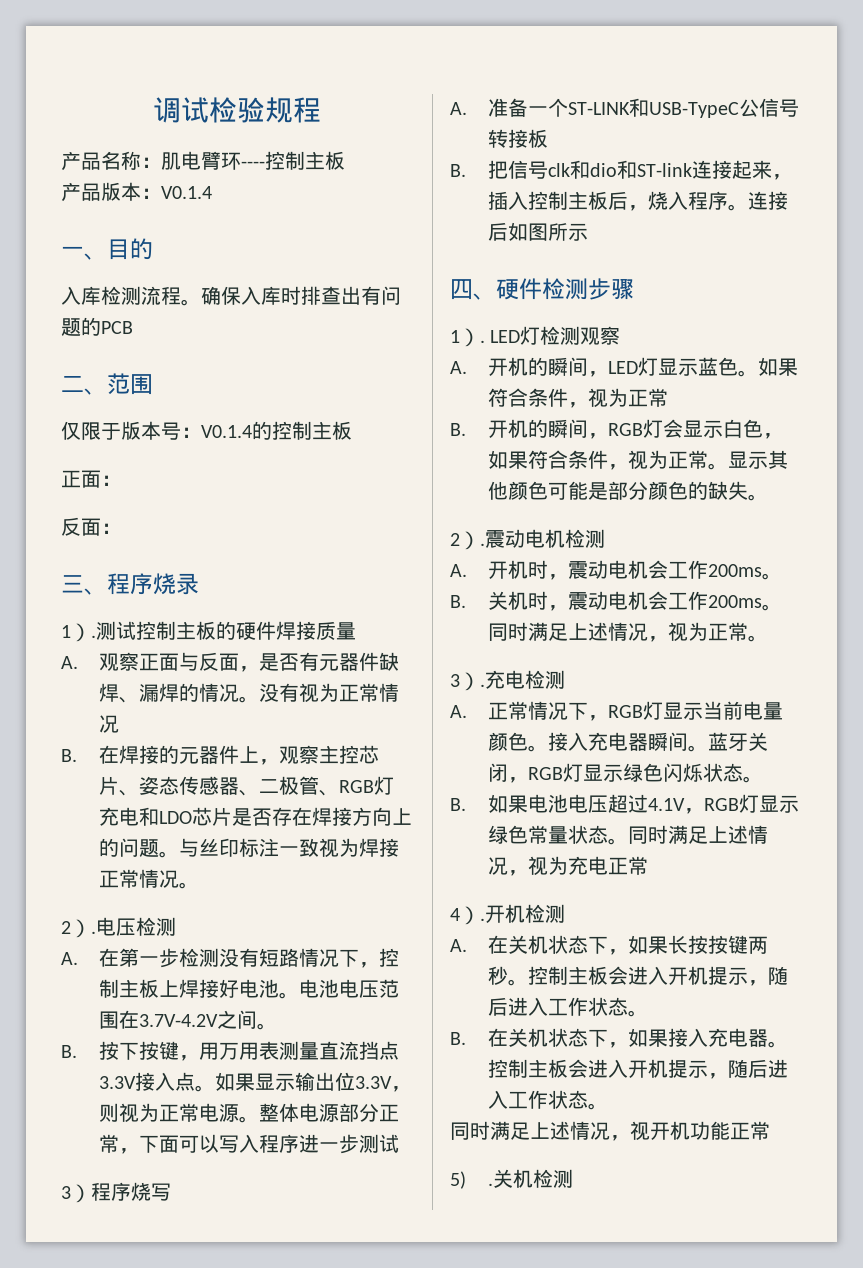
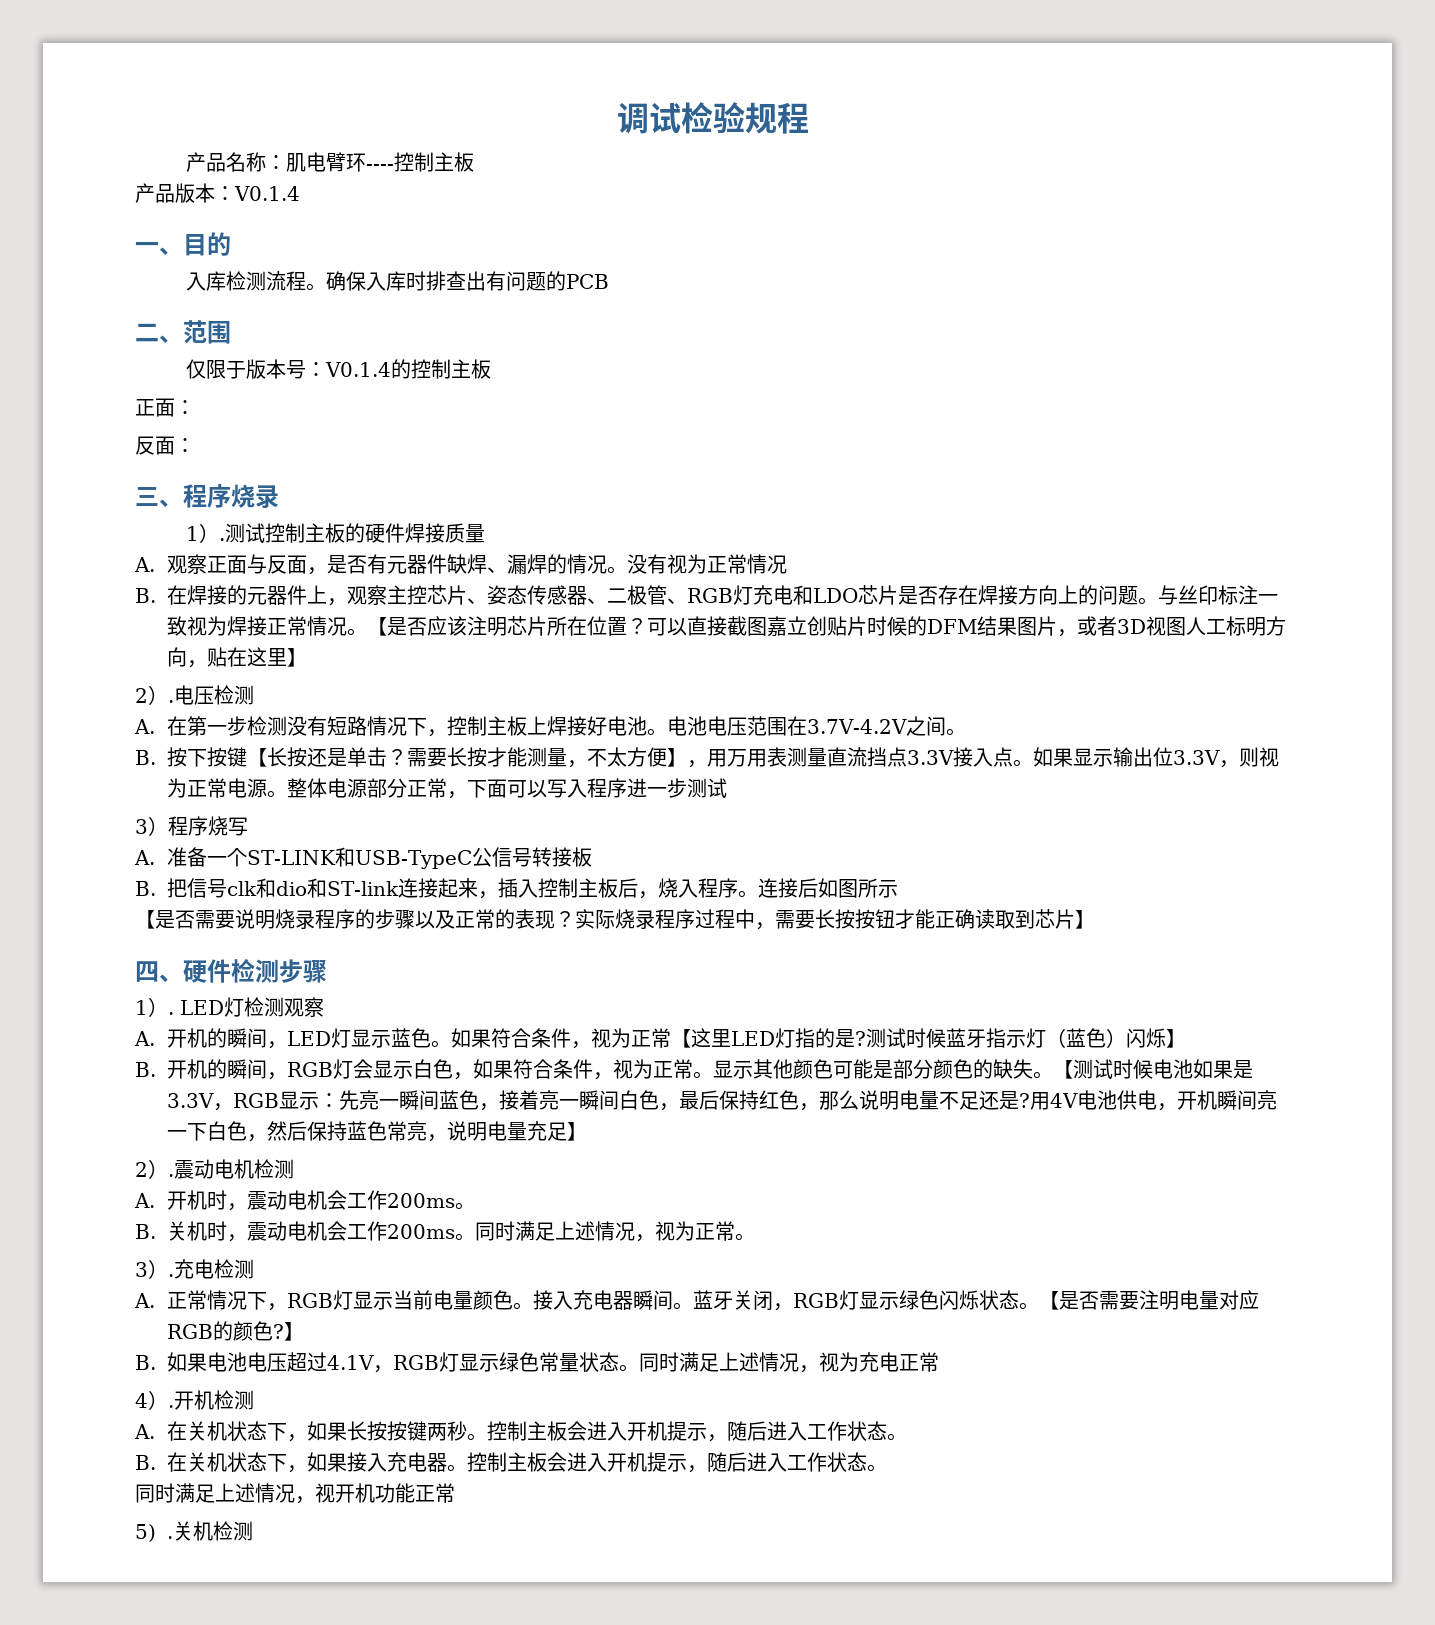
(200, 885) none -> [367,616,1287,637] [167,647,308,668] 【是否应该注明芯片所在位置？可以直接截图嘉立创贴片时候的DFM结果图片，或者3D视图人工标明方向，贴在这里】
(180, 1050) none -> [247,747,688,768] 【长按还是单击？需要长按才能测量，不太方便】
(589, 232) none -> [135,909,1095,930] // 【是否需要说明烧录程序的步骤以及正常的表现？实际烧录程序过程中，需要长按按钮才能正确读取到芯片】
(669, 397) none -> [671,1028,1187,1048] 【这里LED灯指的是?测试时候蓝牙指示灯（蓝色）闪烁】
(769, 497) none -> [1053,1059,1254,1079] [167,1090,1278,1111] [167,1121,588,1142] 【测试时候电池如果是3.3V，RGB显示：先亮一瞬间蓝色，接着亮一瞬间白色，最后保持红色，那么说明电量不足还是?用4V电池供电，开机瞬间亮一下白色，然后保持蓝色常亮，说明电量充足】
(764, 779) none -> [1039,1290,1260,1310] [167,1321,305,1341] 【是否需要注明电量对应RGB的颜色?】

